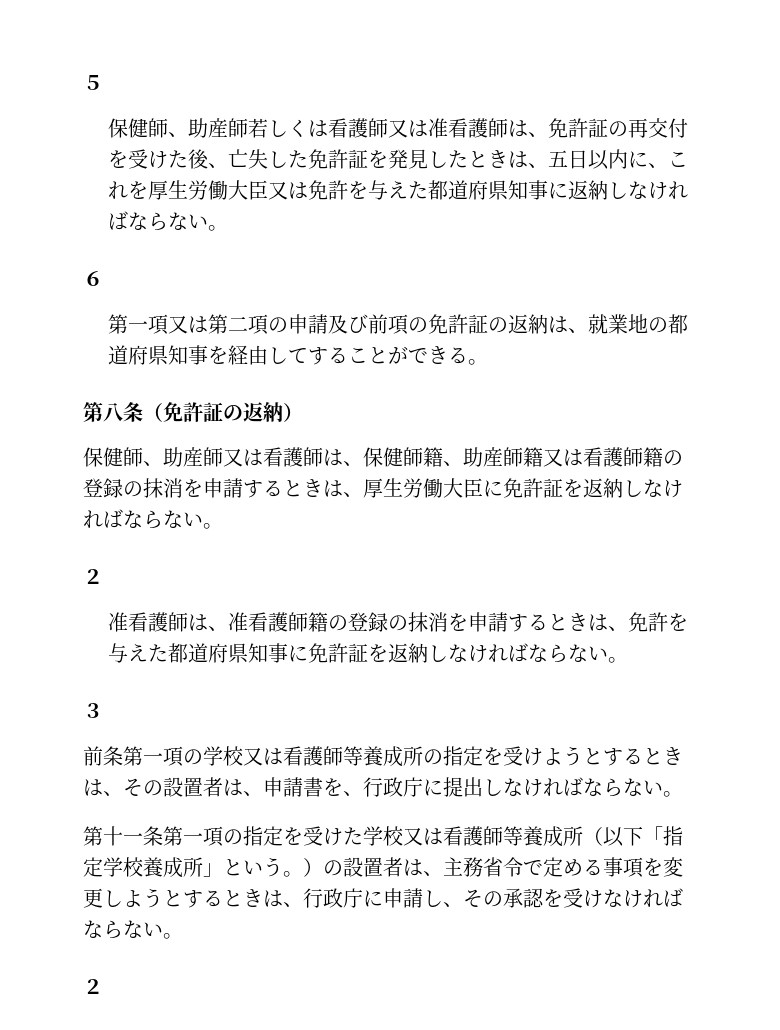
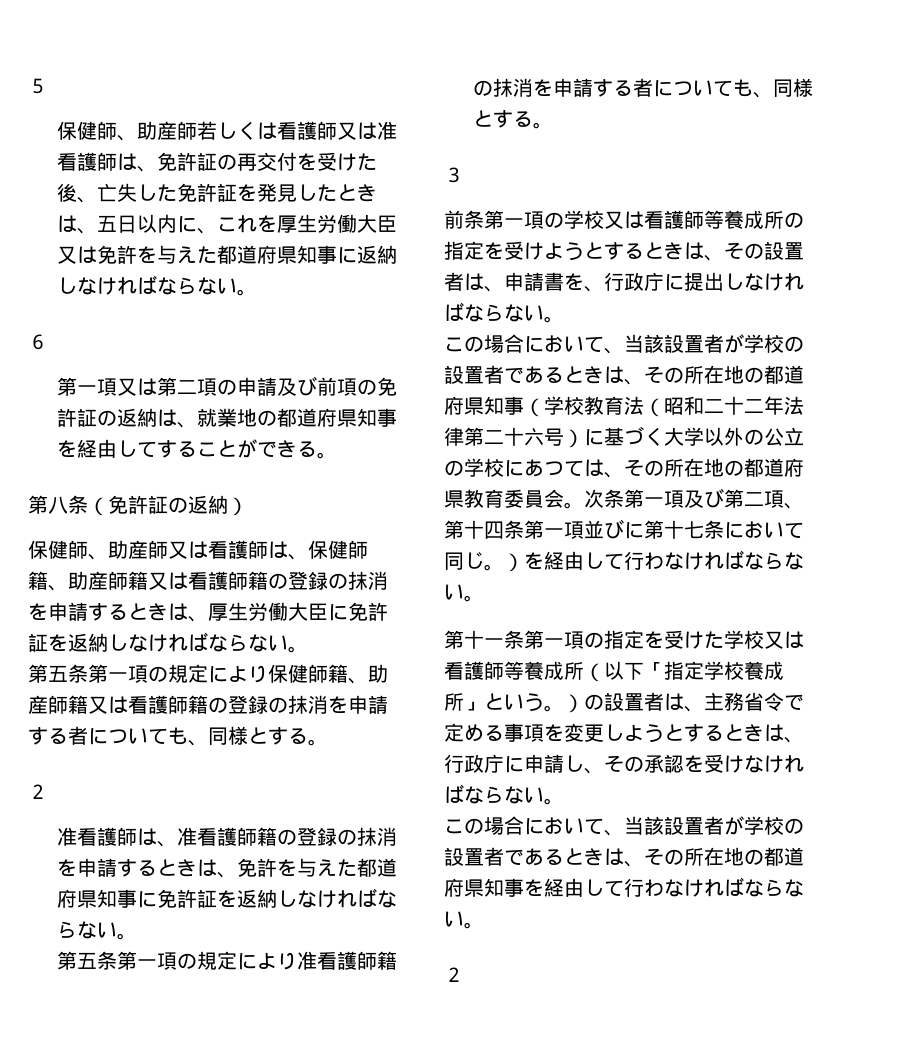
(223, 526) none -> [28,664,388,684] [28,695,388,714] [28,726,328,746] // 第五条第一項の規定により保健師籍、助産師籍又は看護師籍の登録の抹消を申請する者についても、同様とする。
(629, 660) none -> [56,951,397,970] [472,78,813,98] [472,110,553,129] // 第五条第一項の規定により准看護師籍の抹消を申請する者についても、同様とする。
(683, 794) none -> [444,334,804,354] [444,365,804,385] [444,396,804,417] [444,426,804,448] [444,458,804,478] [444,488,804,509] [444,519,804,539] [444,550,804,572] [444,584,484,602] // この場合において、当該設置者が学校の設置者であるときは、その所在地の都道府県知事（学校教育法（昭和二十二年法律第二十六号）に基づく大学以外の公立の学校にあつては、その所在地の都道府県教育委員会。次条第一項及び第二項、第十四条第一項並びに第十七条において同じ。）を経由して行わなければならない。
(183, 936) none -> [444,816,804,836] [444,847,804,867] [444,877,804,897] [444,911,484,929] // この場合において、当該設置者が学校の設置者であるときは、その所在地の都道府県知事を経由して行わなければならない。

